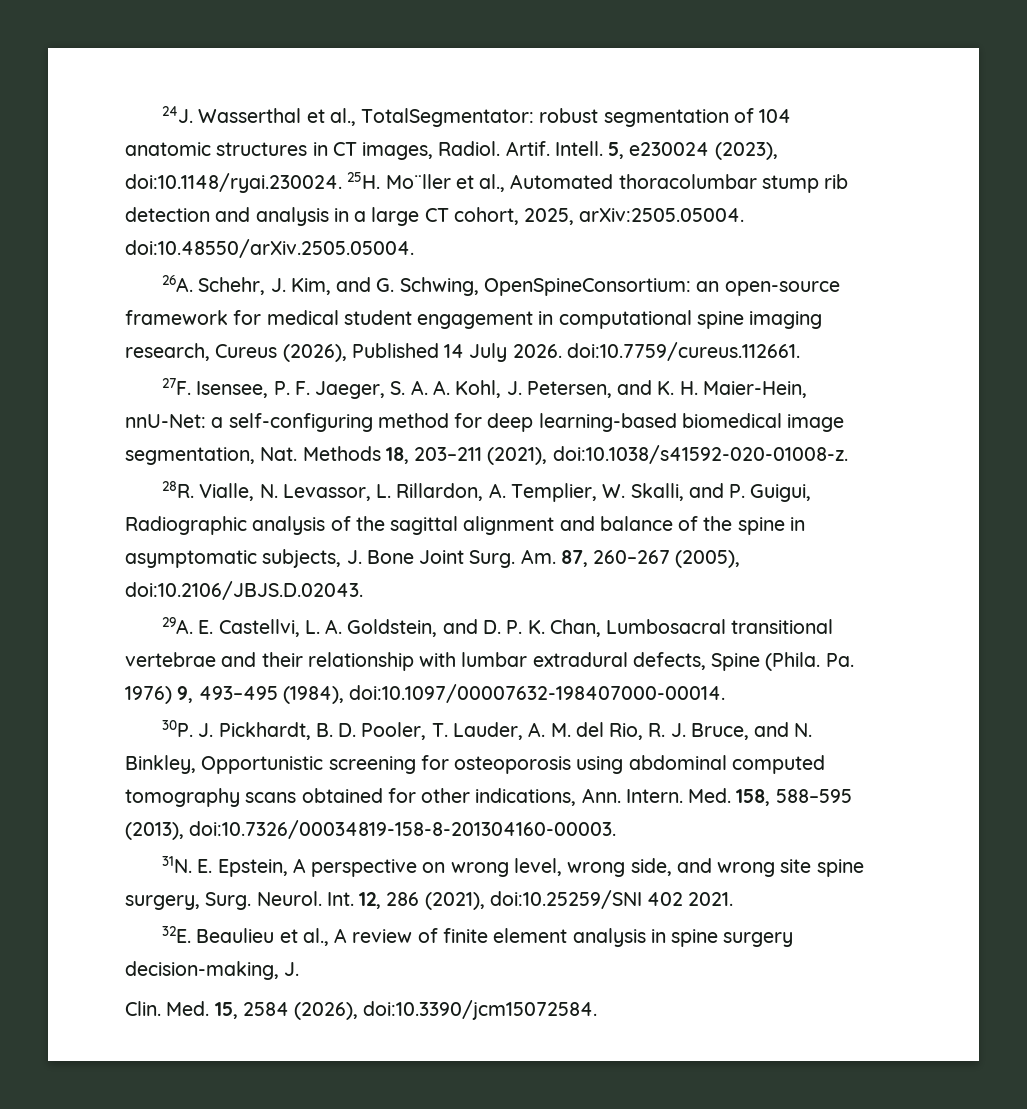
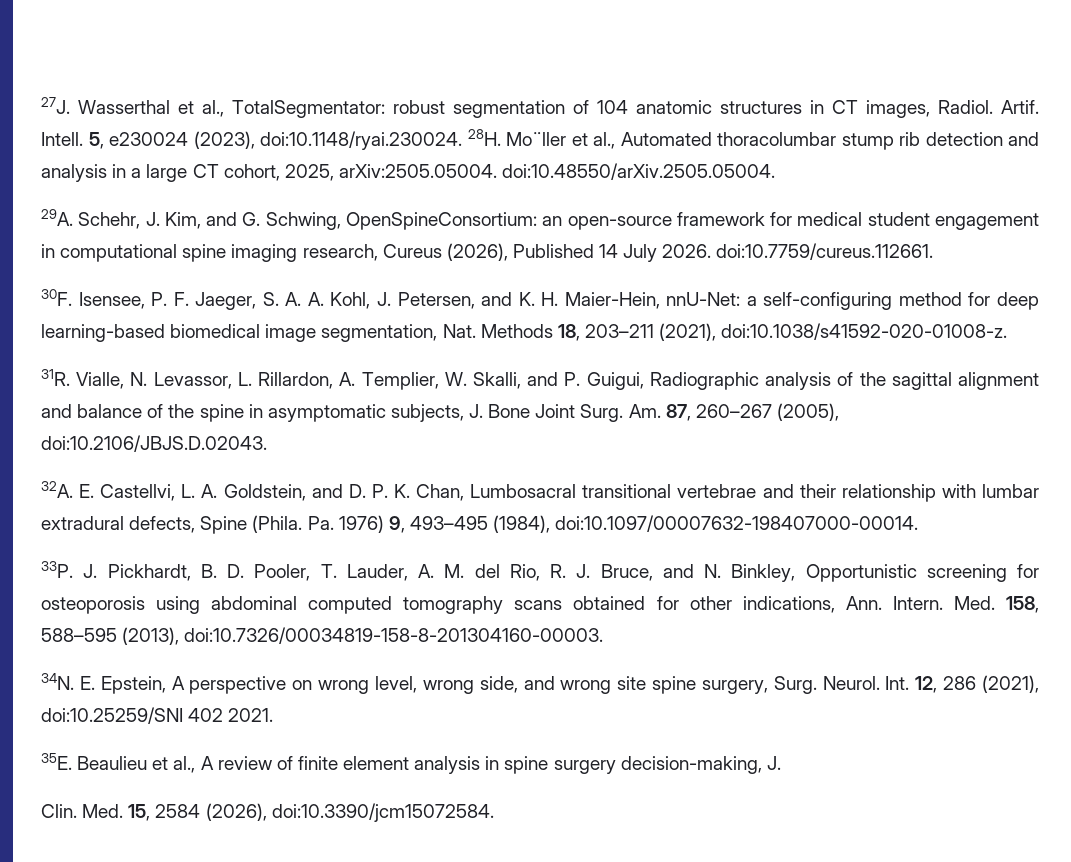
[162,106,194,123] 24J. -> [41,97,70,114] 27J.
[347,172,381,189] 25H. -> [467,129,501,146] 28H.
[162,275,194,292] 26A. -> [41,209,73,226] 29A.
[162,378,192,395] 27F. -> [41,289,72,306] 30F.
[162,481,195,498] 28R. -> [41,369,70,386] 31R.
[162,617,194,634] 29A. -> [41,481,73,498] 32A.
[162,720,194,737] 30P. -> [41,561,73,578] 33P.
[162,856,193,873] 31N. -> [41,673,74,690] 34N.
[162,926,192,943] 32E. -> [41,753,72,770] 35E.

